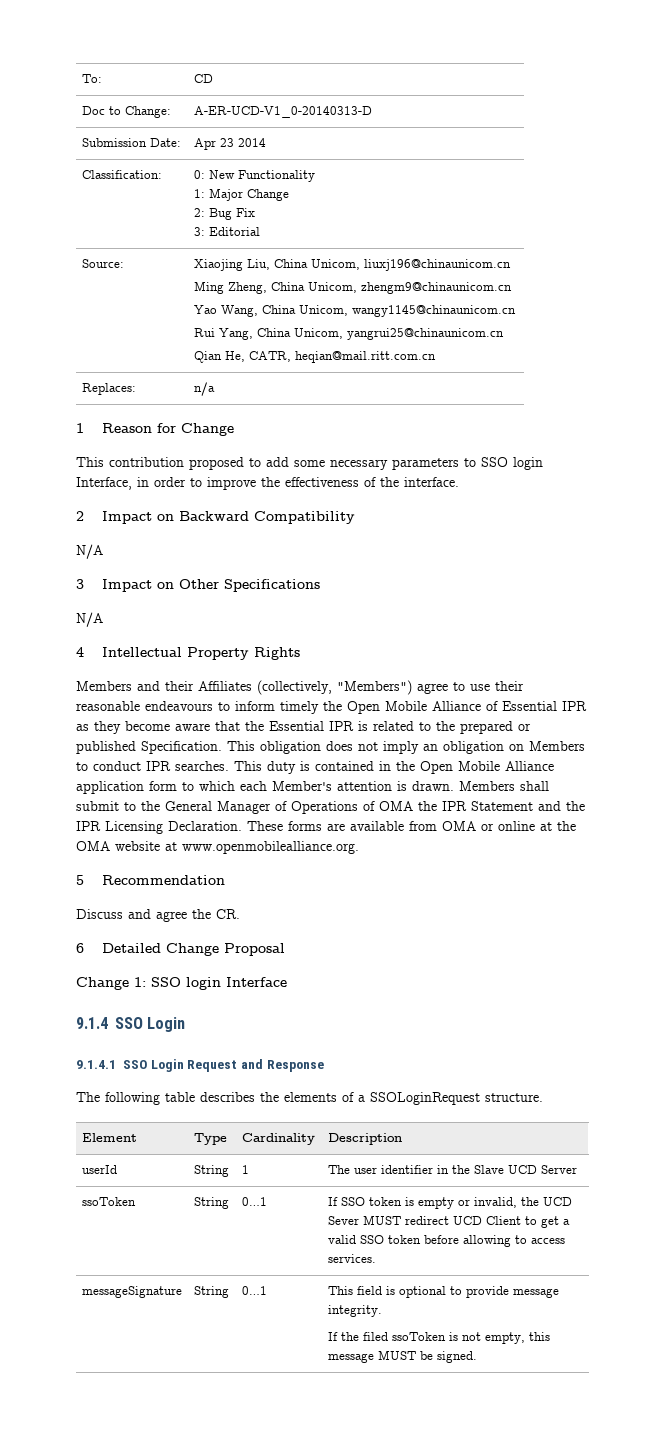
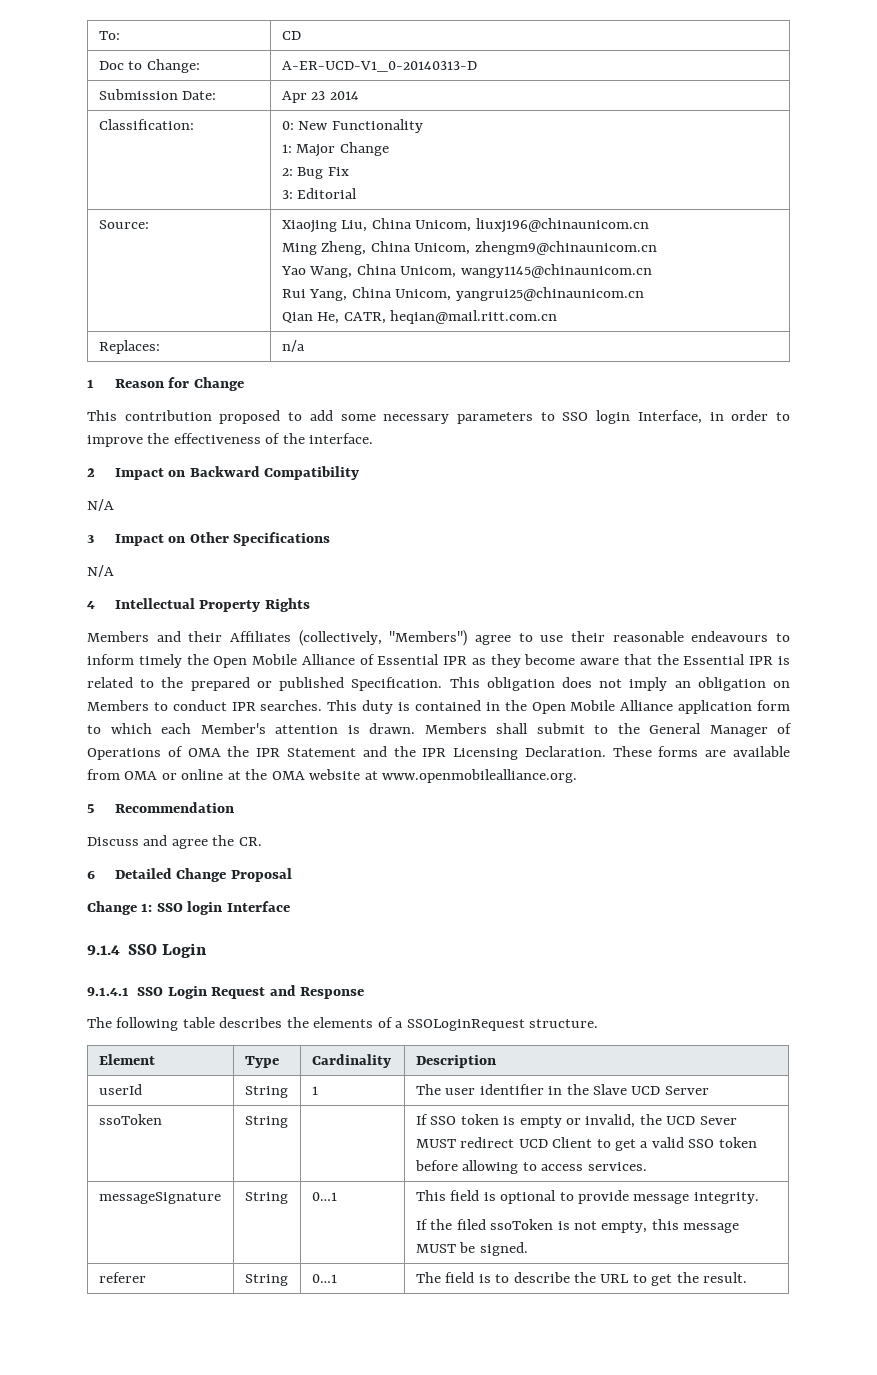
[241,1197,267,1206] 0…1 -> (288, 1122) none
(477, 1357) none -> [98,1272,146,1283] [244,1274,288,1286] [311,1274,337,1283] [415,1272,748,1286] // referer | String | 0…1 | The field is to describe the URL to get the result.

